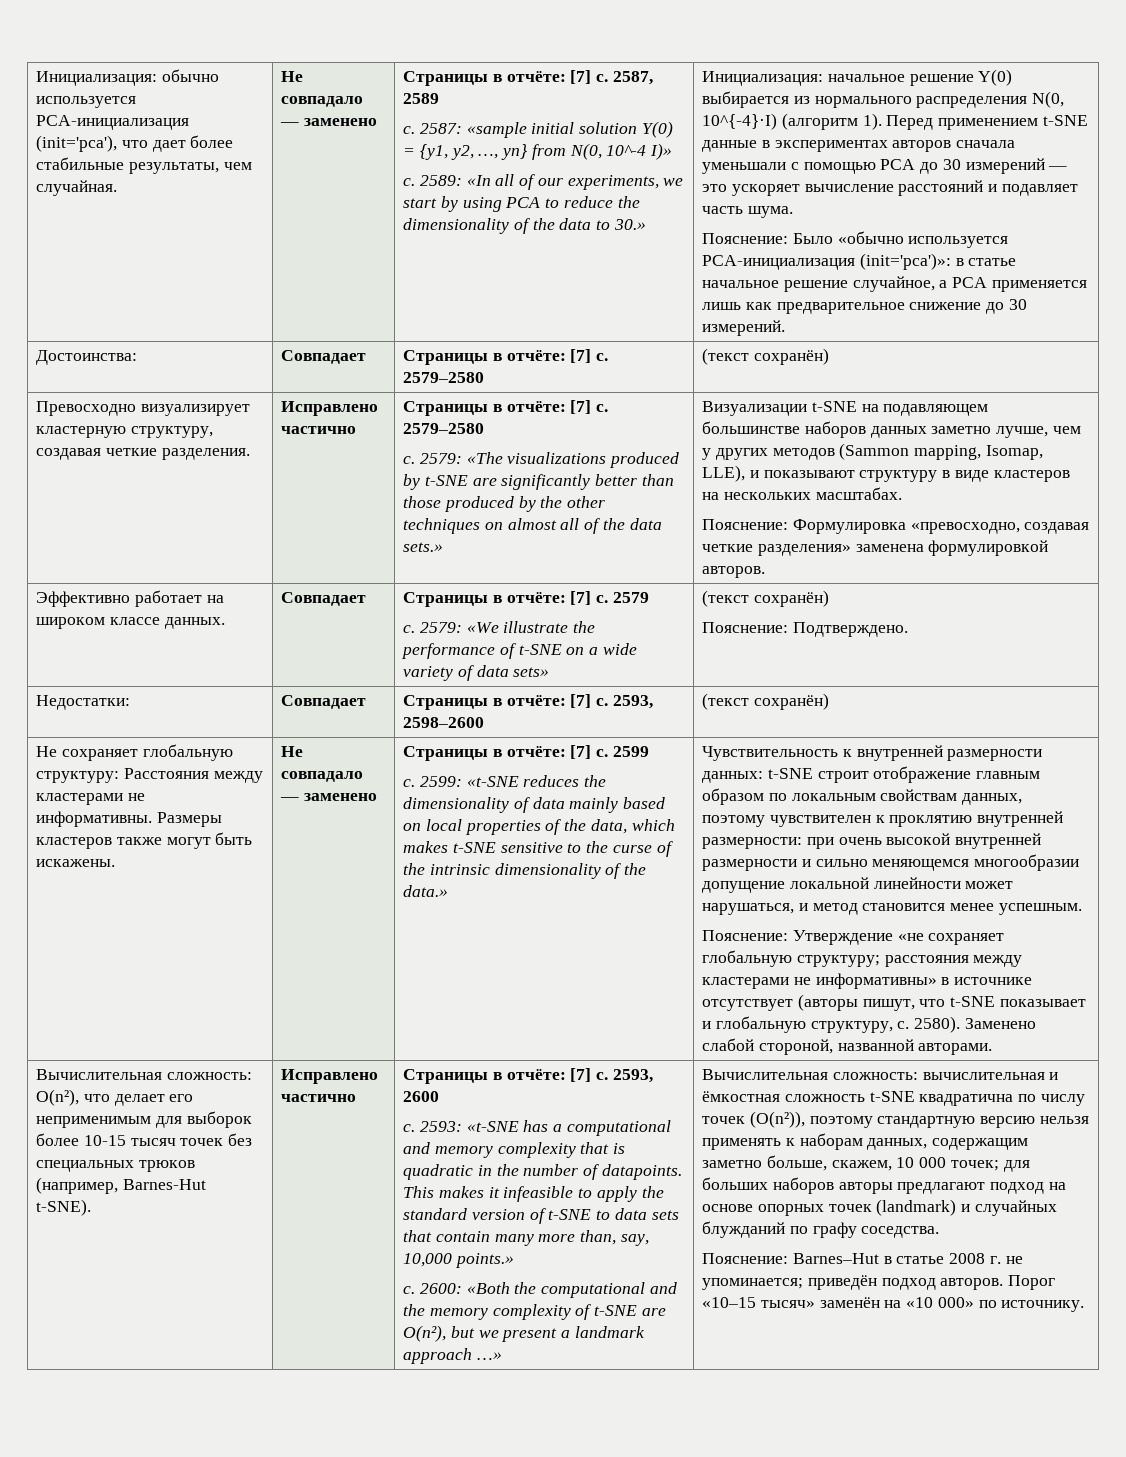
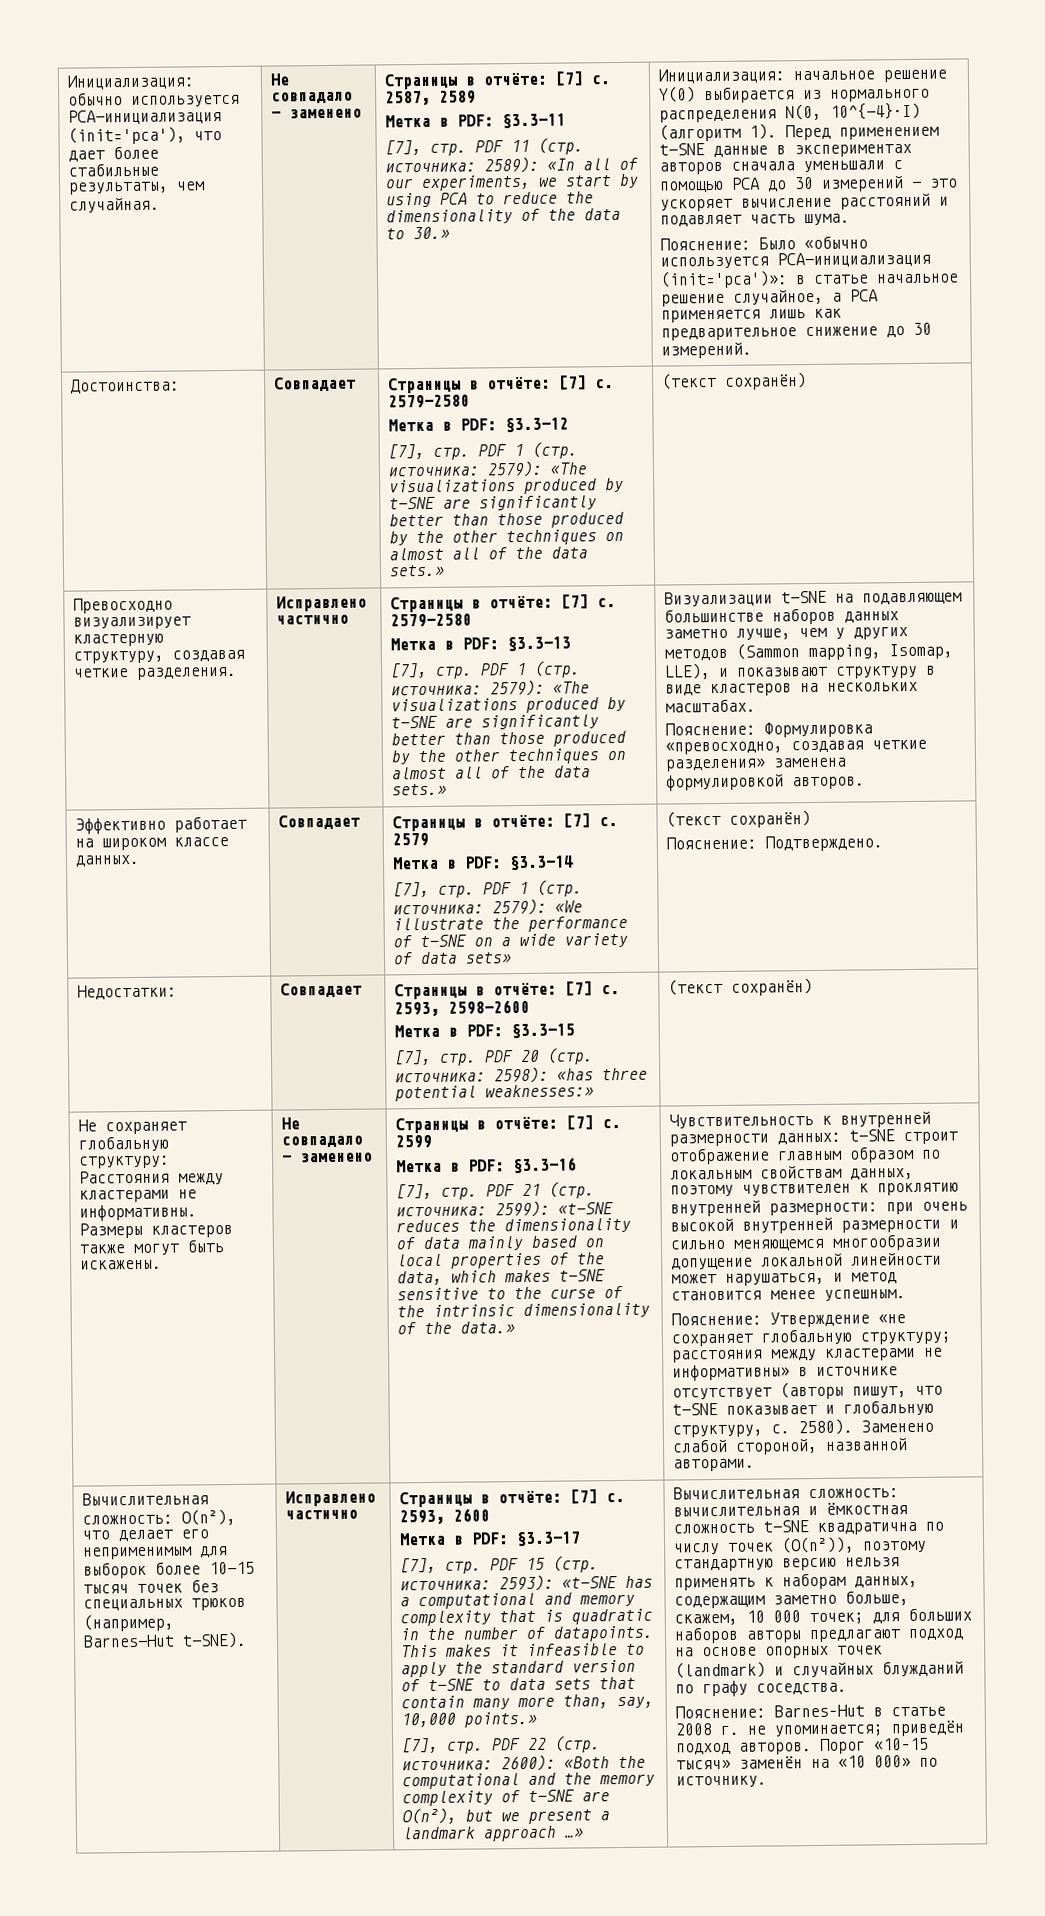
[403,121,673,138] [403,143,673,160] [403,175,463,186] с. 2587: «sample initial solution Y(0) = {y1, y2, …, yn} from N(0, 10^-4 I)» // с. 2589: -> [385,113,567,129] [385,137,585,156] [385,156,540,174] Метка в PDF: §3.3-11 // [7], стр. PDF 11 (стр. источника: 2589):
(485, 377) none -> [388,417,570,433] [388,441,579,460] [388,460,589,478] [389,477,625,494] [389,495,598,511] [389,511,625,528] [389,529,625,546] [389,546,589,561] [389,564,446,577] // Метка в PDF: §3.3-12 // [7], стр. PDF 1 (стр. источника: 2579): «The visualizations produced by t-SNE are significantly better than those produced by the other techniques on almost all of the data sets.»
[403,453,463,464] с. 2579: -> [390,636,572,652] [390,660,582,679] [391,679,546,697] Метка в PDF: §3.3-13 // [7], стр. PDF 1 (стр. источника: 2579):
[403,622,463,633] с. 2579: -> [392,855,575,871] [393,879,584,898] [393,898,548,916] Метка в PDF: §3.3-14 // [7], стр. PDF 1 (стр. источника: 2579):
(485, 722) none -> [394,1023,576,1039] [394,1047,595,1066] [395,1066,649,1084] [395,1084,595,1102] // Метка в PDF: §3.3-15 // [7], стр. PDF 20 (стр. источника: 2598): «has three potential weaknesses:»
[403,776,463,787] с. 2599: -> [396,1157,578,1174] [396,1181,596,1200] [396,1200,551,1218] Метка в PDF: §3.3-16 // [7], стр. PDF 21 (стр. источника: 2599):
[403,1121,463,1132] с. 2593: -> [399,1531,582,1547] [400,1555,600,1574] [400,1574,555,1592] Метка в PDF: §3.3-17 // [7], стр. PDF 15 (стр. источника: 2593):
[403,1283,463,1294] с. 2600: -> [402,1735,602,1754] [402,1754,557,1772] [7], стр. PDF 22 (стр. источника: 2600):

